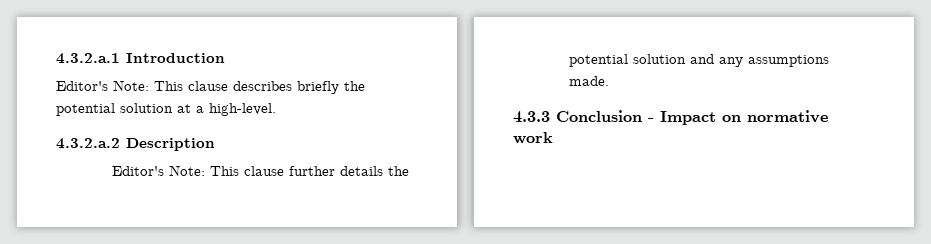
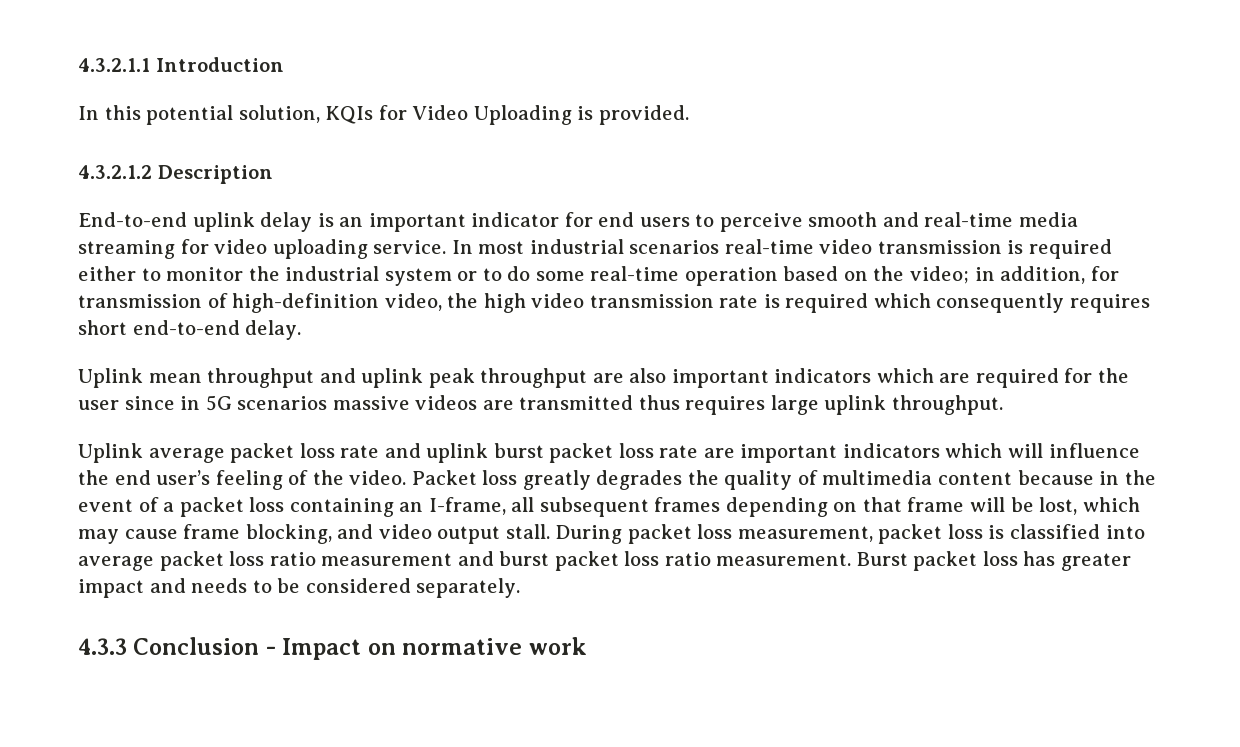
[56,53,120,64] 4.3.2.a.1 -> [78,58,150,72] 4.3.2.1.1
[56,80,365,94] [56,103,276,116] [56,138,215,151] [111,165,409,176] [568,54,829,67] [568,76,609,86] Editor's Note: This clause describes briefly the potential solution at a high-level. // 4.3.2.a.2 Description // Editor's Note: This clause further details the potential solution and any assumptions made. -> [78,105,689,125] [78,165,273,184] [78,212,1079,232] [78,239,1112,259] [78,266,1119,286] [78,293,1150,313] [78,320,302,340] [78,368,1130,388] [78,395,1003,415] [78,443,1140,463] [78,470,1156,490] [78,497,1140,517] [78,524,1145,544] [78,551,1132,571] [78,578,521,598] In this potential solution, KQIs for Video Uploading is provided. // 4.3.2.1.2 Description // End-to-end uplink delay is an important indicator for end users to perceive smooth and real-time media streaming for video uploading service. In most industrial scenarios real-time video transmission is required either to monitor the industrial system or to do some real-time operation based on the video; in addition, for transmission of high-definition video, the high video transmission rate is required which consequently requires short end-to-end delay. // Uplink mean throughput and uplink peak throughput are also important indicators which are required for the user since in 5G scenarios massive videos are transmitted thus requires large uplink throughput. // Uplink average packet loss rate and uplink burst packet loss rate are important indicators which will influence the end user’s feeling of the video. Packet loss greatly degrades the quality of multimedia content because in the event of a packet loss containing an I-frame, all subsequent frames depending on that frame will be lost, which may cause frame blocking, and video output stall. During packet loss measurement, packet loss is classified into average packet loss ratio measurement and burst packet loss ratio measurement. Burst packet loss has greater impact and needs to be considered separately.

